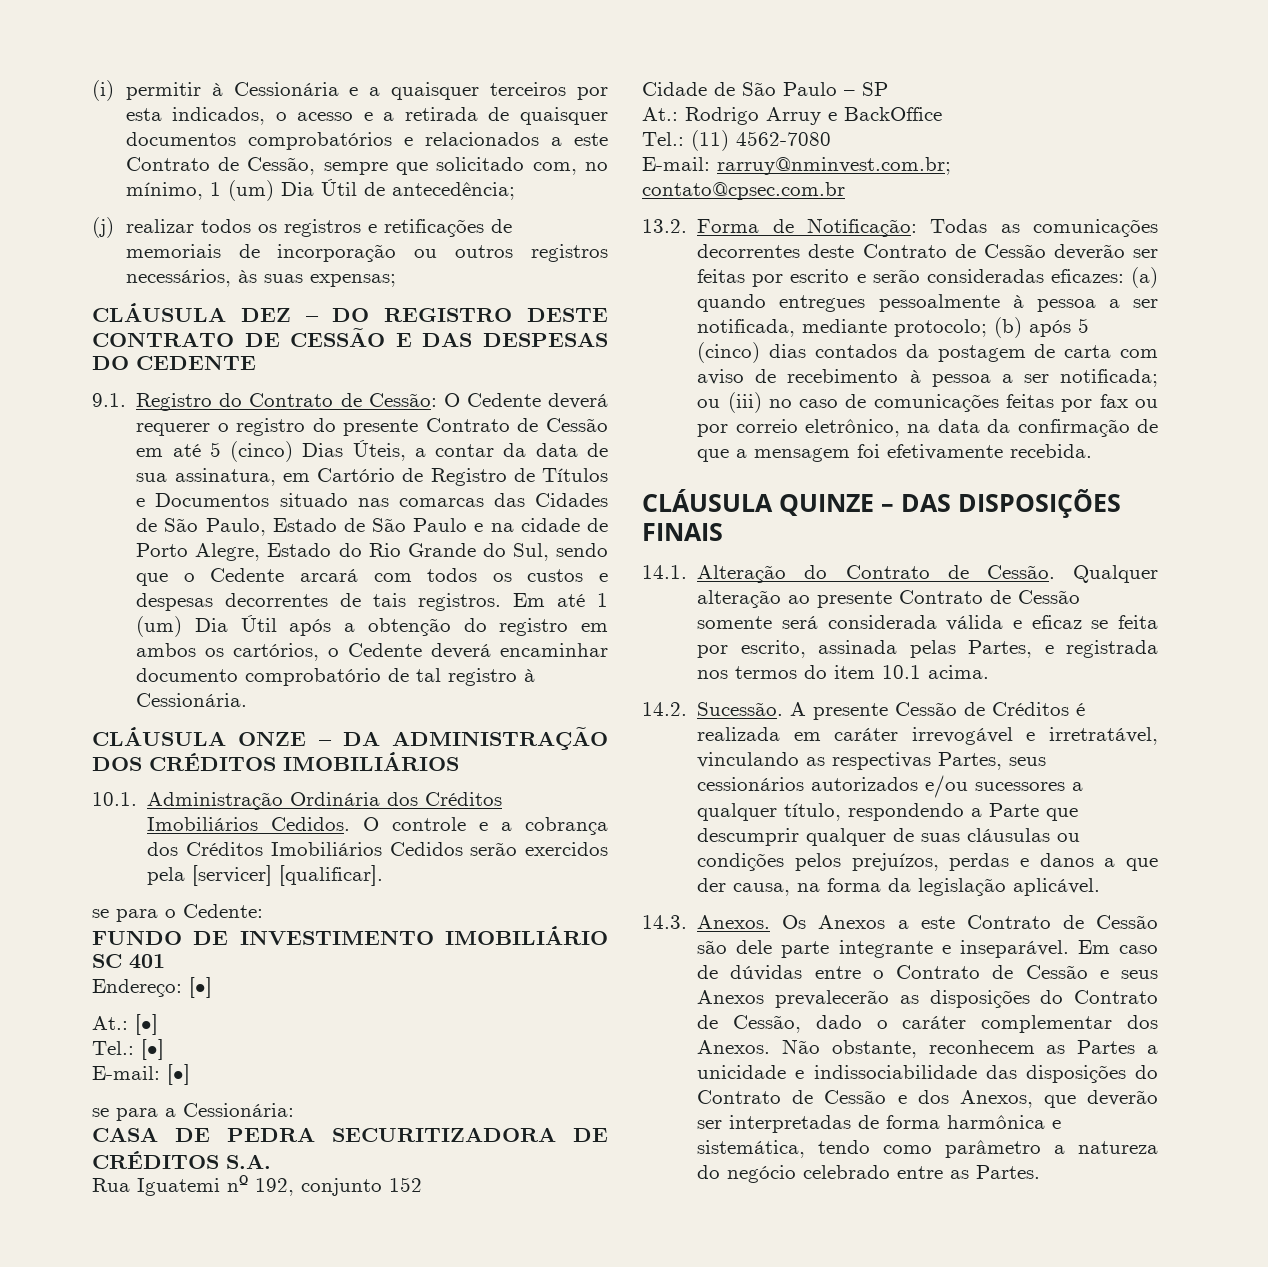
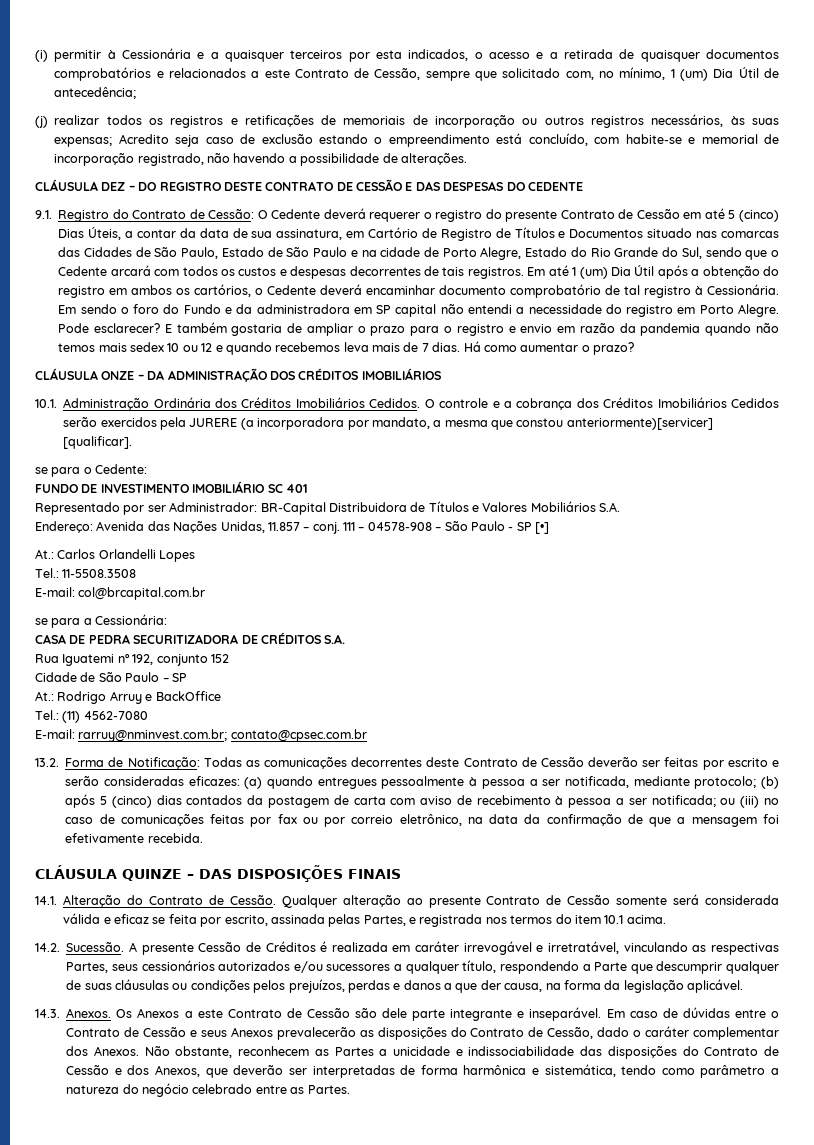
(396, 280) none -> [118,133,780,147] [54,153,467,166] Acredito seja caso de exclusão estando o empreendimento está concluído, com habite-se e memorial de incorporação registrado, não havendo a possibilidade de alterações.
(248, 700) none -> [58,304,780,317] [58,322,779,336] [58,341,634,355] Em sendo o foro do Fundo e da administradora em SP capital não entendi a necessidade do registro em Porto Alegre. Pode esclarecer? E também gostaria de ampliar o prazo para o registro e envio em razão da pandemia quando não temos mais sedex 10 ou 12 e quando recebemos leva mais de 7 dias. Há como aumentar o prazo?
[192,865,273,886] [servicer] -> [189,417,713,430] JURERE (a incorporadora por mandato, a mesma que constou anteriormente)[servicer]
[92,979,182,997] Endereço: -> [35,501,621,515] [35,521,532,534] Representado por ser Administrador: BR-Capital Distribuidora de Títulos e Valores Mobiliários S.A. // Endereço: Avenida das Nações Unidas, 11.857 – conj. 111 – 04578-908 – São Paulo - SP
[135,1014,158,1035] [92,1039,164,1060] [92,1064,190,1085] [•] // Tel.: [•] // E-mail: [•] -> [57,549,196,562] [35,568,137,578] [35,587,206,600] Carlos Orlandelli Lopes // Tel.: 11-5508.3508 // E-mail: col@brcapital.com.br

